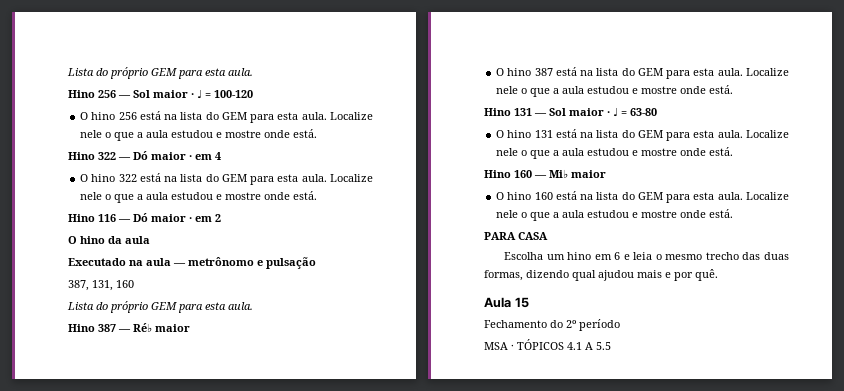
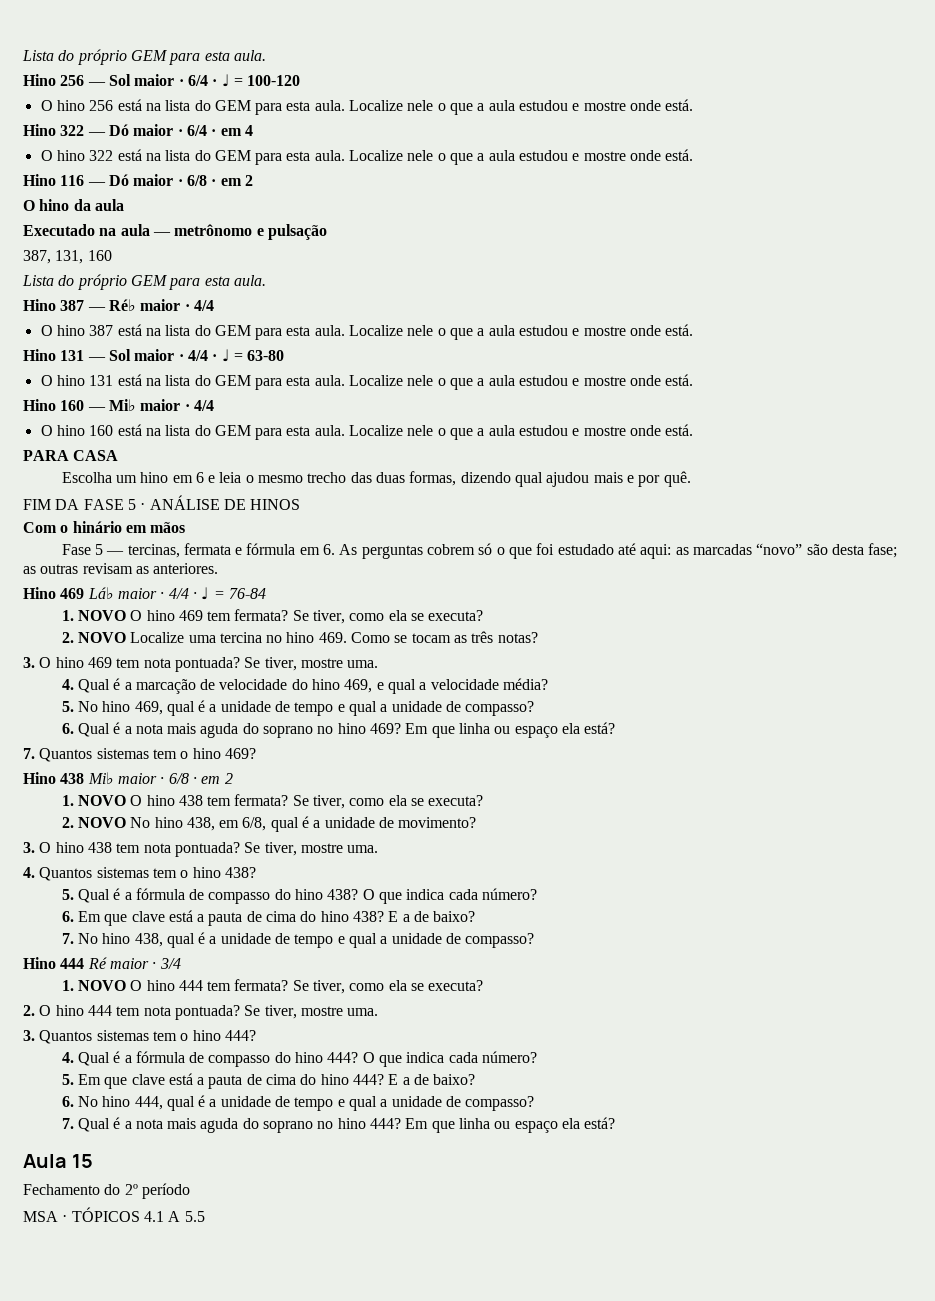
(194, 95) none -> [187,75,218,86] 6/4 ·
(192, 157) none -> [186,125,217,136] 6/4 ·
(192, 219) none -> [186,175,217,186] 6/8 ·
(190, 328) none -> [184,300,214,311] · 4/4
(610, 113) none -> [187,350,218,361] 4/4 ·
(606, 174) none -> [184,400,214,411] · 4/4
(718, 275) none -> [23,495,301,510] [23,521,186,533] [61,543,898,559] [23,563,219,574] [23,587,266,600] [61,609,484,624] [61,631,538,643] [23,657,379,672] [61,678,549,694] [61,700,535,716] [61,722,616,738] [23,748,256,762] [23,772,233,785] [61,794,484,809] [61,816,477,832] [23,842,379,857] [23,867,256,881] [61,888,538,904] [61,910,476,926] [61,932,535,948] [23,957,181,969] [61,979,484,994] [23,1005,379,1020] [23,1030,256,1044] [61,1051,538,1067] [61,1073,476,1089] [61,1095,535,1111] [61,1117,616,1133] // FIM DA FASE 5 · ANÁLISE DE HINOS // Com o hinário em mãos // Fase 5 — tercinas, fermata e fórmula em 6. As perguntas cobrem só o que foi estudado até aqui: as marcadas “novo” são desta fase; as outras revisam as anteriores. // Hino 469 Lá♭ maior · 4/4 · ♩ = 76-84 // 1. NOVO O hino 469 tem fermata? Se tiver, como ela se executa? // 2. NOVO Localize uma tercina no hino 469. Como se tocam as três notas? // 3. O hino 469 tem nota pontuada? Se tiver, mostre uma. // 4. Qual é a marcação de velocidade do hino 469, e qual a velocidade média? // 5. No hino 469, qual é a unidade de tempo e qual a unidade de compasso? // 6. Qual é a nota mais aguda do soprano no hino 469? Em que linha ou espaço ela está? // 7. Quantos sistemas tem o hino 469? // Hino 438 Mi♭ maior · 6/8 · em 2 // 1. NOVO O hino 438 tem fermata? Se tiver, como ela se executa? // 2. NOVO No hino 438, em 6/8, qual é a unidade de movimento? // 3. O hino 438 tem nota pontuada? Se tiver, mostre uma. // 4. Quantos sistemas tem o hino 438? // 5. Qual é a fórmula de compasso do hino 438? O que indica cada número? // 6. Em que clave está a pauta de cima do hino 438? E a de baixo? // 7. No hino 438, qual é a unidade de tempo e qual a unidade de compasso? // Hino 444 Ré maior · 3/4 // 1. NOVO O hino 444 tem fermata? Se tiver, como ela se executa? // 2. O hino 444 tem nota pontuada? Se tiver, mostre uma. // 3. Quantos sistemas tem o hino 444? // 4. Qual é a fórmula de compasso do hino 444? O que indica cada número? // 5. Em que clave está a pauta de cima do hino 444? E a de baixo? // 6. No hino 444, qual é a unidade de tempo e qual a unidade de compasso? // 7. Qual é a nota mais aguda do soprano no hino 444? Em que linha ou espaço ela está?

